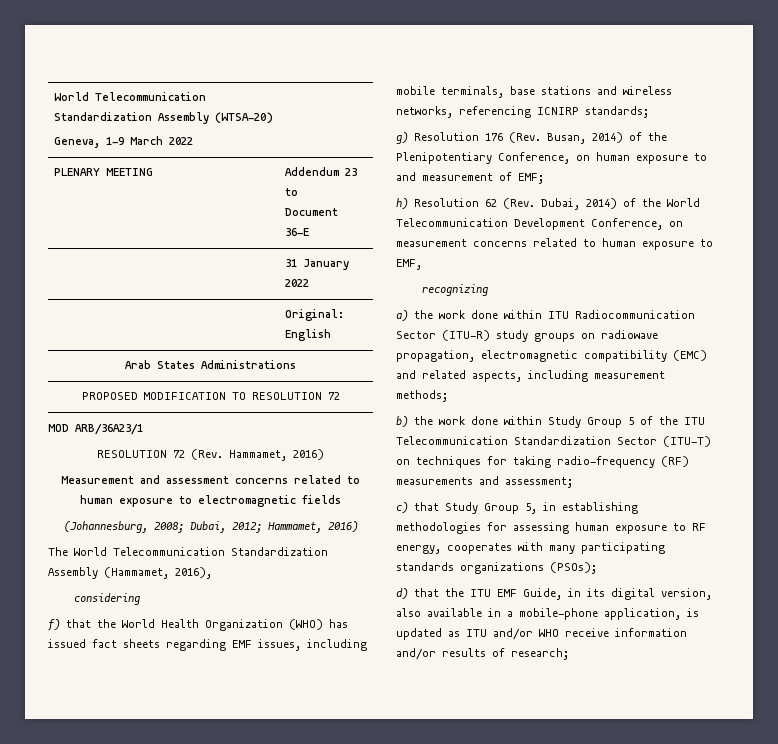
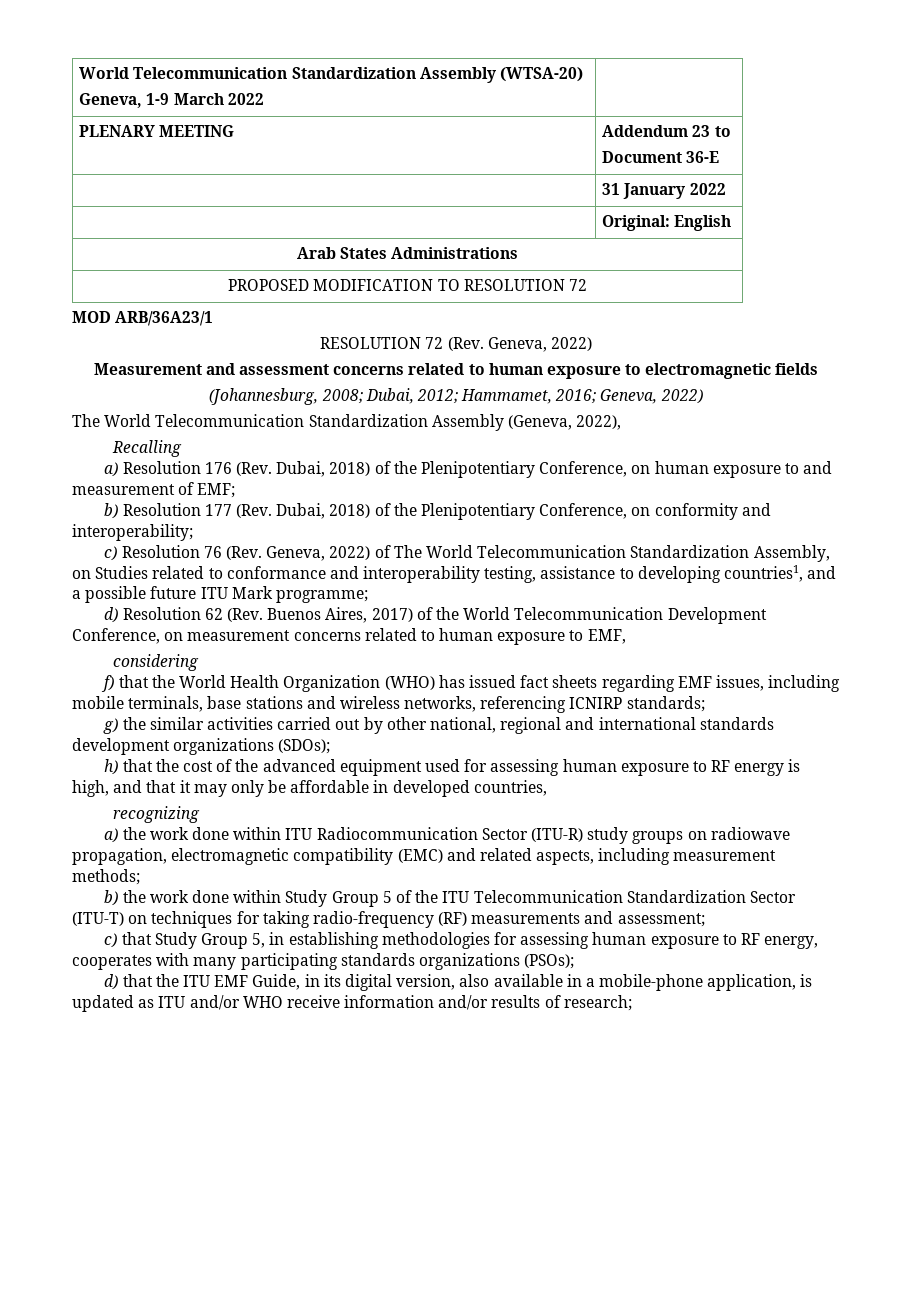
[229,449,324,461] Hammamet, 2016) -> [487,337,592,352] Geneva, 2022)
[327,521,358,532] 2016) -> [555,389,703,404] 2016; Geneva, 2022)
[104,567,212,579] (Hammamet, 2016), -> [507,415,622,430] [112,440,183,457] [104,461,833,478] [72,482,236,498] [104,503,771,520] [72,524,193,541] [104,545,830,562] [72,565,837,583] [72,586,368,603] [104,607,767,624] [72,628,626,645] (Geneva, 2022), // Recalling // a) Resolution 176 (Rev. Dubai, 2018) of the Plenipotentiary Conference, on human exposure to and measurement of EMF; // b) Resolution 177 (Rev. Dubai, 2018) of the Plenipotentiary Conference, on conformity and interoperability; // c) Resolution 76 (Rev. Geneva, 2022) of The World Telecommunication Standardization Assembly, on Studies related to conformance and interoperability testing, assistance to developing countries1, and a possible future ITU Mark programme; // d) Resolution 62 (Rev. Buenos Aires, 2017) of the World Telecommunication Development Conference, on measurement concerns related to human exposure to EMF,
[414,132,667,144] [396,152,707,164] [396,172,544,184] [396,198,700,210] [396,218,683,230] [396,238,713,250] [396,259,422,270] Resolution 176 (Rev. Busan, 2014) of the Plenipotentiary Conference, on human exposure to and measurement of EMF; // h) Resolution 62 (Rev. Dubai, 2014) of the World Telecommunication Development Conference, on measurement concerns related to human exposure to EMF, -> [122,717,774,734] [72,738,331,755] [104,759,801,776] [72,780,547,797] the similar activities carried out by other national, regional and international standards development organizations (SDOs); // h) that the cost of the advanced equipment used for assessing human exposure to RF energy is high, and that it may only be affordable in developed countries,

